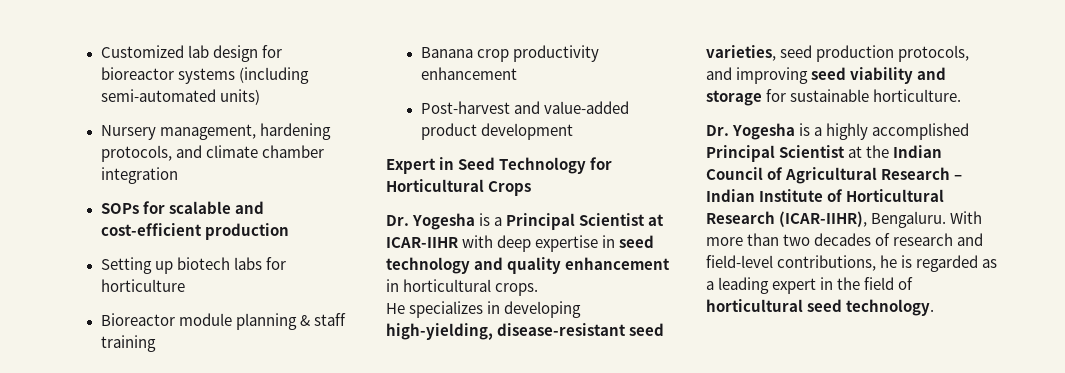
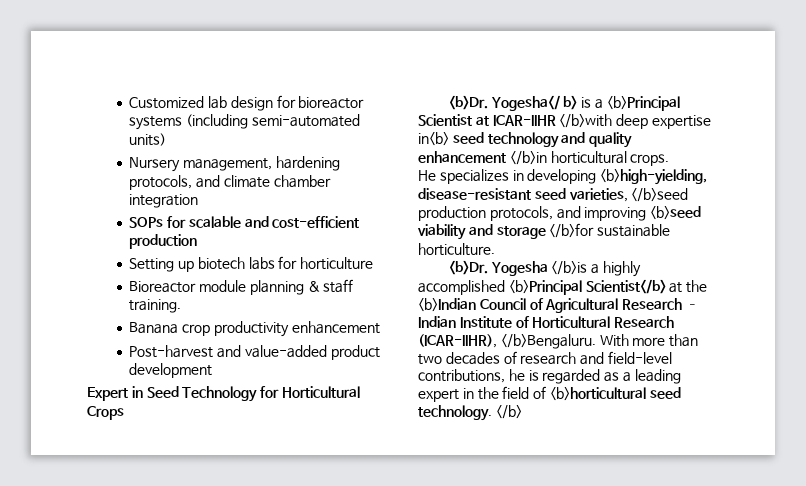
[100,335,156,352] training -> [129,299,182,313] training.
[386,213,576,230] Dr. Yogesha is a Principal -> [448,95,680,111] <b>Dr. Yogesha</ b> is a <b>Principal
[462,235,494,248] with -> [559,114,613,128] </b>with
[602,235,616,248] in -> [418,132,449,146] in<b>
[386,279,399,292] in -> [509,151,547,165] </b>in
[386,323,493,340] high-yielding, -> [600,169,708,185] <b>high-yielding,
[780,45,813,58] seed -> [631,188,689,202] </b>seed
[811,67,847,80] seed -> [650,206,702,220] <b>seed
[766,89,787,102] for -> [549,223,595,238] </b>for
[706,123,811,140] Dr. Yogesha is -> [448,260,588,276] <b>Dr. Yogesha </b>is
[706,145,846,162] Principal Scientist -> [508,279,666,295] <b>Principal Scientist</b>
[893,145,943,158] Indian -> [418,298,476,312] <b>Indian
[871,211,947,228] Bengaluru. -> [500,334,596,349] </b>Bengaluru.
[706,299,803,312] horticultural -> [549,387,646,401] <b>horticultural
(935, 307) none -> [495,405,522,419] </b>

